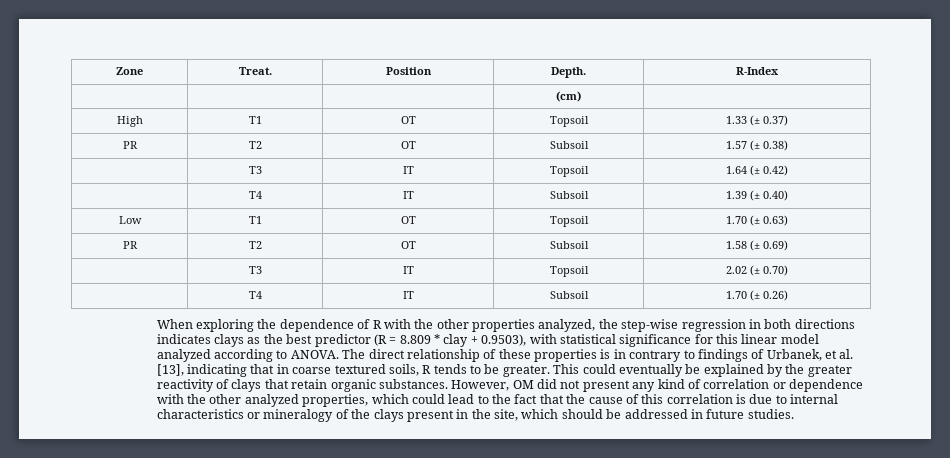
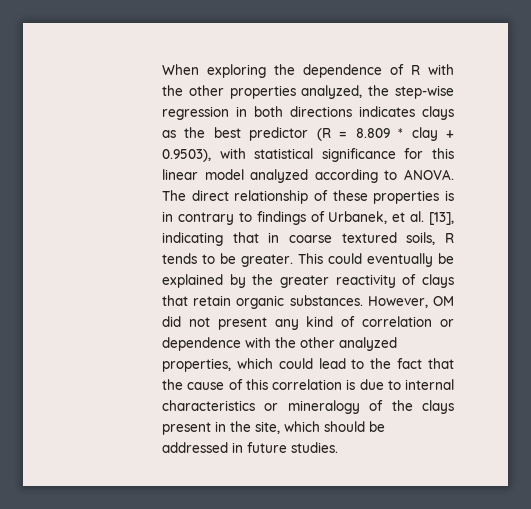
[116,67,143,75] [238,67,272,75] [385,67,432,75] [551,67,586,78] [736,67,779,75] [556,91,581,102] [116,116,143,127] [248,116,262,124] [400,116,416,124] [549,116,589,127] [726,115,788,126] [122,141,138,149] [248,141,262,149] [400,141,416,149] [549,141,589,149] [726,140,788,151] [248,166,262,174] [402,166,414,174] [549,166,589,177] [726,165,788,176] [248,191,262,199] [402,191,414,199] [549,191,589,199] [726,190,788,201] [118,216,142,224] [248,216,262,224] [400,216,416,224] [549,216,589,227] [726,215,788,226] [122,241,138,249] [248,241,262,249] [400,241,416,249] [549,241,589,249] [726,240,788,251] [248,266,262,274] [402,266,414,274] [549,266,589,277] [726,265,788,276] [248,291,262,299] [402,291,414,299] [549,291,589,299] [726,290,788,301] Zone | Treat. | Position | Depth. | R-Index // | | | (cm) | // High | T1 | OT | Topsoil | 1.33 (± 0.37) // PR | T2 | OT | Subsoil | 1.57 (± 0.38) // | T3 | IT | Topsoil | 1.64 (± 0.42) // | T4 | IT | Subsoil | 1.39 (± 0.40) // Low | T1 | OT | Topsoil | 1.70 (± 0.63) // PR | T2 | OT | Subsoil | 1.58 (± 0.69) // | T3 | IT | Topsoil | 2.02 (± 0.70) // | T4 | IT | Subsoil | 1.70 (± 0.26) // -> (161, 69) none

